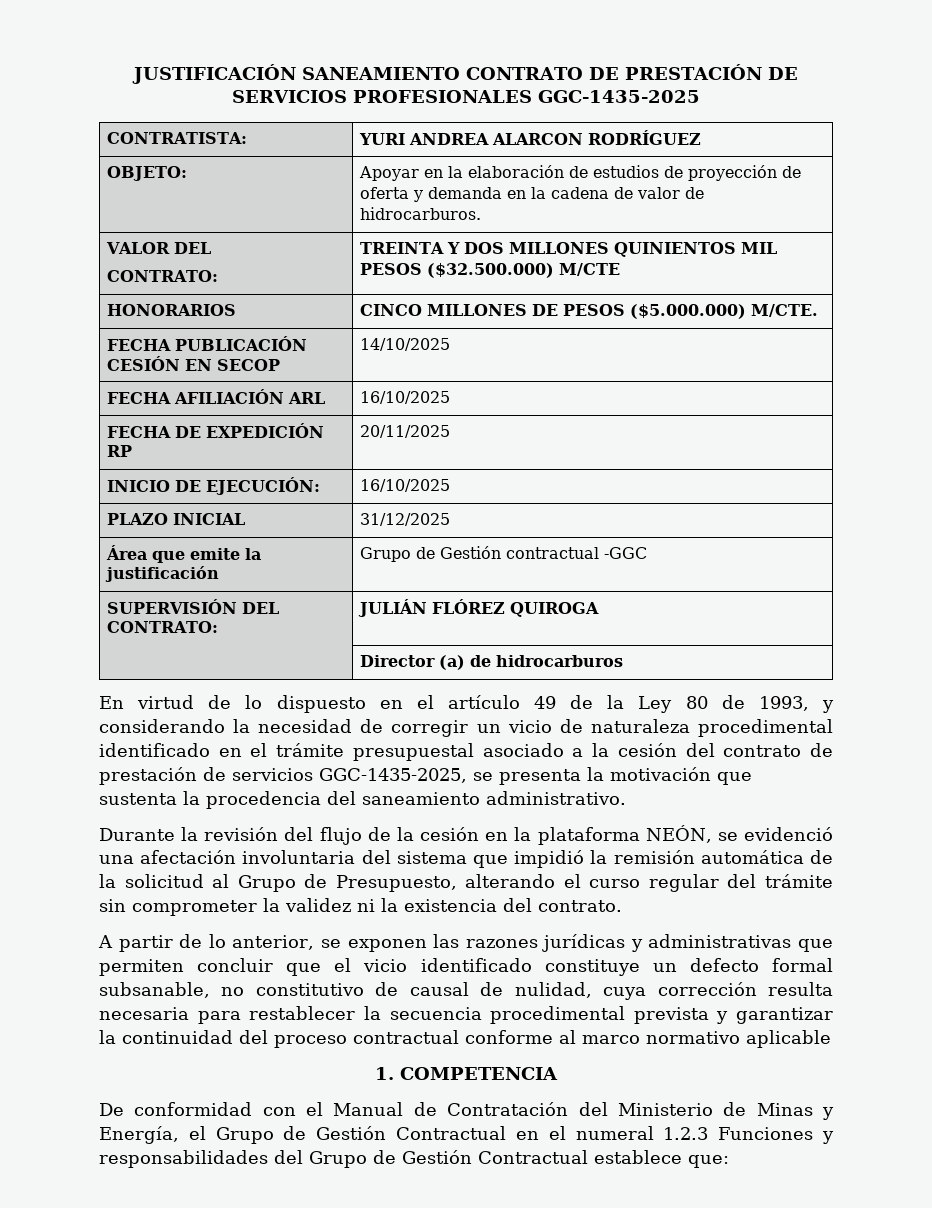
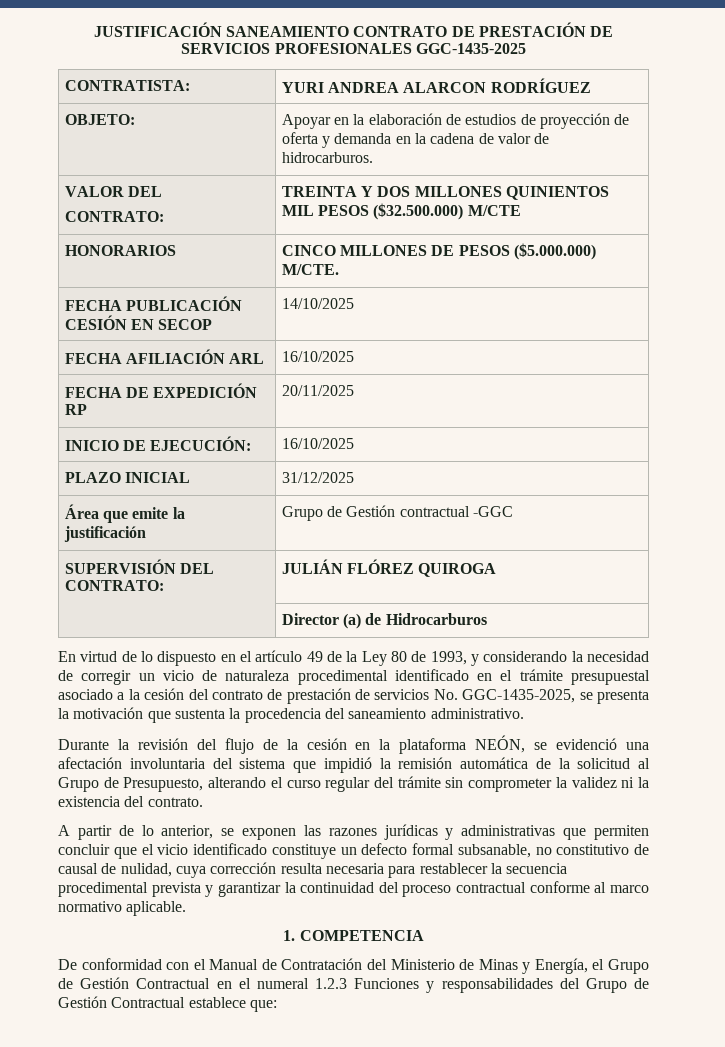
[496,655,624,667] hidrocarburos -> [385,613,487,625] Hidrocarburos
(313, 774) none -> [433,689,458,700] No.
[746,1030,831,1048] aplicable -> [126,901,187,916] aplicable.

